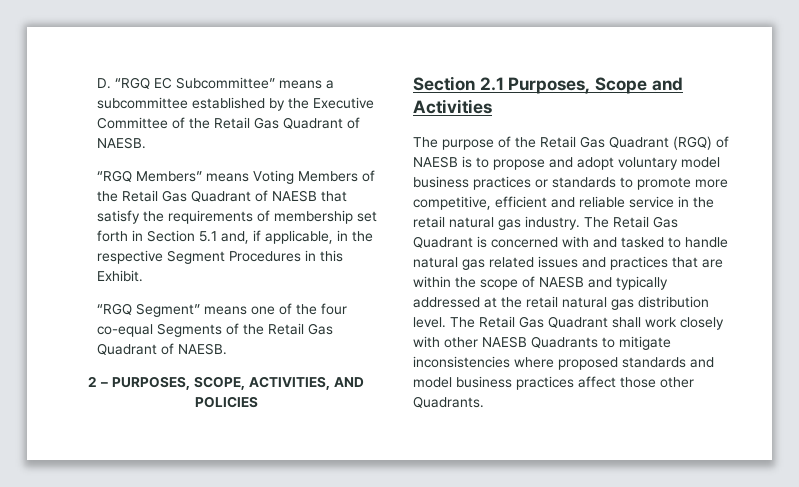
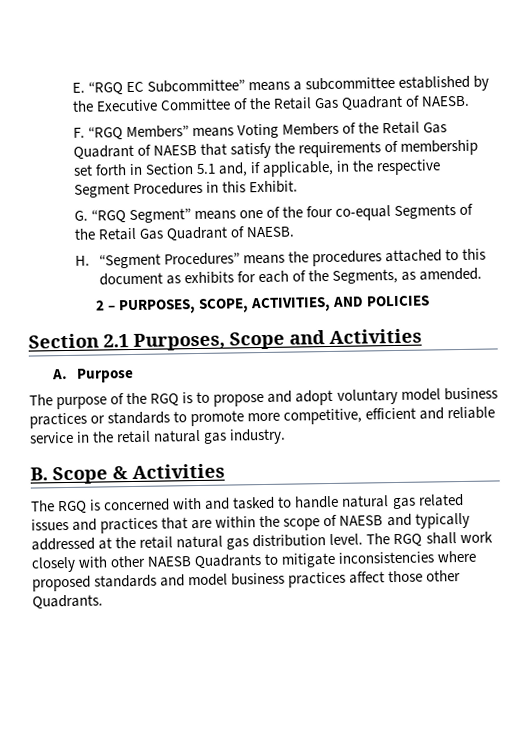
[97,78,112,89] D. -> [71,82,85,93] E.
(147, 143) none -> [72,127,85,138] F.
(144, 276) none -> [73,210,88,221] G.
(228, 349) none -> [74,248,487,269] [98,267,483,286] // H. “Segment Procedures” means the procedures attached to this document as exhibits for each of the Segments, as amended.
(492, 106) none -> [50,367,134,383] // A. Purpose
[540,136,729,150] [413,156,458,168] Retail Gas Quadrant (RGQ) of NAESB -> [150,393,180,407] RGQ
[584,216,678,228] [413,236,473,248] The Retail Gas Quadrant -> [30,463,225,485] [30,500,88,515] // B. Scope & Activities // The RGQ
[479,316,608,328] Retail Gas Quadrant -> [393,533,423,548] RGQ

